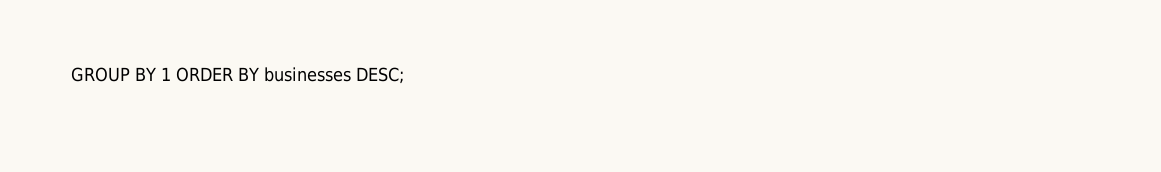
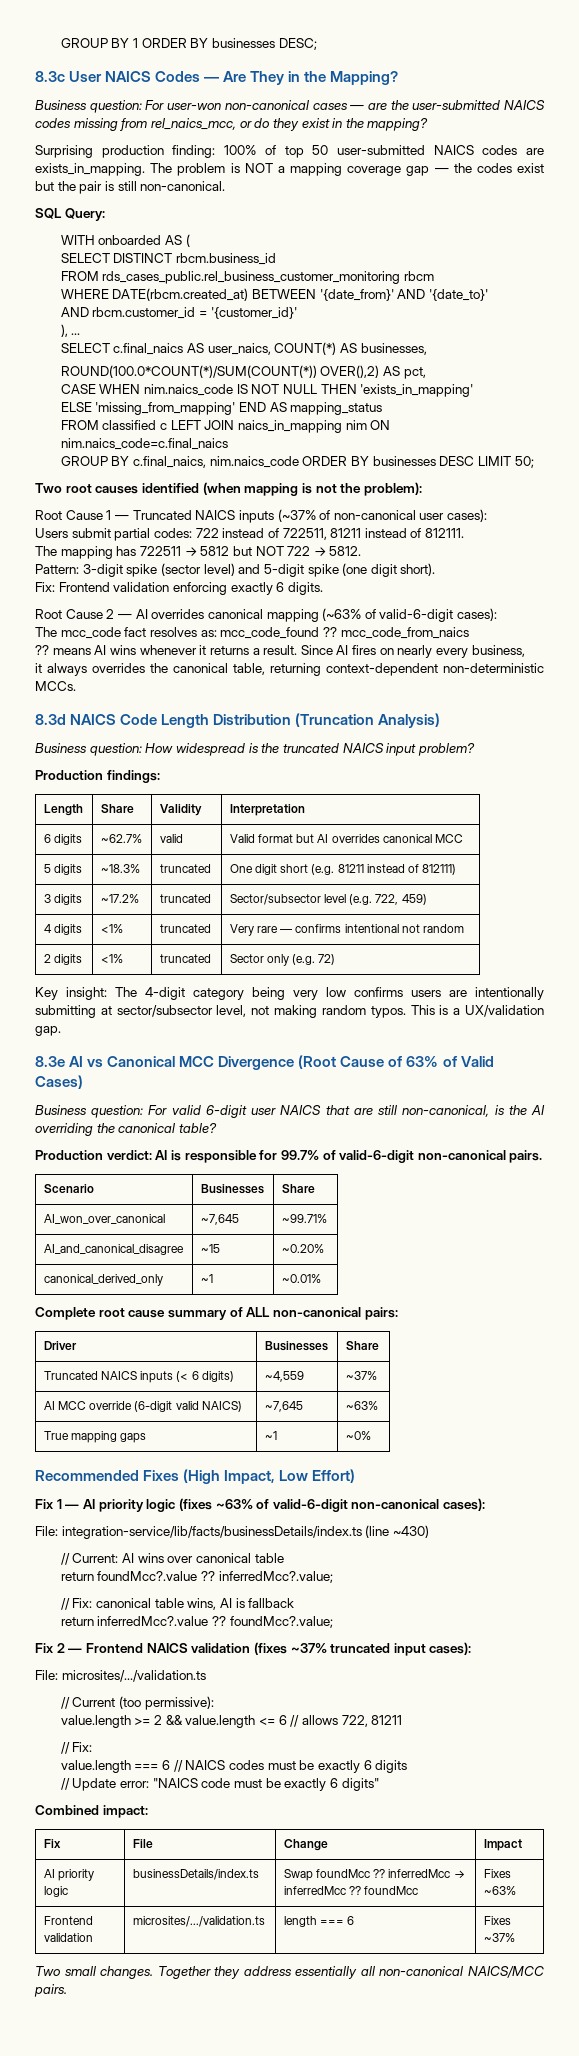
(405, 75) none -> [35,71,399,85] [35,100,545,113] [35,118,429,131] [35,145,544,158] [35,163,545,176] [35,181,226,194] [35,208,105,221] [60,234,190,247] [60,253,277,265] [60,271,435,284] [60,288,488,301] [60,307,297,319] [60,324,81,337] [60,342,427,355] [60,365,426,379] [60,384,474,397] [60,402,383,415] [60,420,391,433] [60,438,228,450] [60,456,534,468] [35,482,422,496] [35,509,488,523] [35,528,465,541] [35,546,362,559] [35,563,436,577] [35,582,323,595] [35,608,498,622] [35,627,469,639] [35,645,525,658] [35,663,544,676] [35,681,76,691] [35,713,441,728] [35,743,475,756] [35,770,160,783] [43,804,83,816] [100,804,134,813] [159,804,202,816] [229,804,305,816] [43,834,82,845] [100,834,142,843] [159,834,183,843] [229,834,464,843] [43,864,82,875] [100,864,140,873] [159,864,211,873] [229,864,457,875] [43,894,82,905] [100,894,139,903] [159,894,211,903] [229,894,427,905] [43,924,82,935] [100,924,123,933] [159,924,211,933] [229,924,465,936] [43,954,82,965] [100,954,123,963] [159,954,211,963] [229,954,336,966] [35,987,544,1000] [35,1005,544,1018] [35,1026,61,1036] [35,1055,494,1070] [35,1075,83,1089] [35,1105,545,1118] [35,1123,217,1136] [35,1150,543,1163] [43,1184,94,1193] [200,1184,264,1194] [281,1184,315,1193] [43,1214,165,1224] [200,1214,239,1225] [281,1214,327,1223] [43,1244,184,1255] [200,1244,220,1253] [281,1244,324,1253] [43,1274,163,1286] [200,1274,213,1283] [281,1274,321,1283] [35,1307,398,1320] [43,1341,77,1350] [264,1341,328,1351] [345,1341,379,1350] [43,1371,234,1383] [264,1371,304,1382] [345,1371,377,1380] [43,1401,242,1412] [264,1401,303,1412] [345,1401,378,1410] [43,1431,147,1443] [264,1431,277,1440] [345,1431,371,1440] [35,1469,356,1484] [35,1498,486,1512] [35,1525,429,1539] [60,1553,284,1565] [60,1571,333,1583] [60,1598,295,1610] [60,1616,333,1628] [35,1642,472,1656] [35,1670,206,1682] [60,1696,214,1710] [60,1715,403,1728] [60,1742,93,1754] [60,1760,408,1773] [60,1778,379,1791] [35,1805,148,1818] [43,1839,61,1848] [132,1839,153,1848] [283,1839,328,1851] [483,1839,522,1851] [43,1869,94,1881] [43,1886,68,1897] [132,1869,259,1880] [283,1869,465,1881] [283,1886,419,1895] [483,1869,511,1878] [483,1886,516,1895] [43,1916,93,1925] [43,1933,93,1942] [132,1916,265,1927] [283,1916,355,1927] [483,1916,511,1925] [483,1933,515,1942] [35,1966,544,1979] [34,1984,67,1997] // 8.3c User NAICS Codes — Are They in the Mapping? // Business question: For user-won non-canonical cases — are the user-submitted NAICS codes missing from rel_naics_mcc, or do they exist in the mapping? // Surprising production finding: 100% of top 50 user-submitted NAICS codes are exists_in_mapping. The problem is NOT a mapping coverage gap — the codes exist but the pair is still non-canonical. // SQL Query: // WITH onboarded AS ( // SELECT DISTINCT rbcm.business_id // FROM rds_cases_public.rel_business_customer_monitoring rbcm // WHERE DATE(rbcm.created_at) BETWEEN '{date_from}' AND '{date_to}' // AND rbcm.customer_id = '{customer_id}' // ), ... // SELECT c.final_naics AS user_naics, COUNT(*) AS businesses, // ROUND(100.0*COUNT(*)/SUM(COUNT(*)) OVER(),2) AS pct, // CASE WHEN nim.naics_code IS NOT NULL THEN 'exists_in_mapping' // ELSE 'missing_from_mapping' END AS mapping_status // FROM classified c LEFT JOIN naics_in_mapping nim ON nim.naics_code=c.final_naics // GROUP BY c.final_naics, nim.naics_code ORDER BY businesses DESC LIMIT 50; // Two root causes identified (when mapping is not the problem): // Root Cause 1 — Truncated NAICS inputs (~37% of non-canonical user cases): // Users submit partial codes: 722 instead of 722511, 81211 instead of 812111. // The mapping has 722511 → 5812 but NOT 722 → 5812. // Pattern: 3-digit spike (sector level) and 5-digit spike (one digit short). // Fix: Frontend validation enforcing exactly 6 digits. // Root Cause 2 — AI overrides canonical mapping (~63% of valid-6-digit cases): // The mcc_code fact resolves as: mcc_code_found ?? mcc_code_from_naics // ?? means AI wins whenever it returns a result. Since AI fires on nearly every business, // it always overrides the canonical table, returning context-dependent non-deterministic MCCs. // 8.3d NAICS Code Length Distribution (Truncation Analysis) // Business question: How widespread is the truncated NAICS input problem? // Production findings: // Length | Share | Validity | Interpretation // 6 digits | ~62.7% | valid | Valid format but AI overrides canonical MCC // 5 digits | ~18.3% | truncated | One digit short (e.g. 81211 instead of 812111) // 3 digits | ~17.2% | truncated | Sector/subsector level (e.g. 722, 459) // 4 digits | <1% | truncated | Very rare — confirms intentional not random // 2 digits | <1% | truncated | Sector only (e.g. 72) // Key insight: The 4-digit category being very low confirms users are intentionally submitting at sector/subsector level, not making random typos. This is a UX/validation gap. // 8.3e AI vs Canonical MCC Divergence (Root Cause of 63% of Valid Cases) // Business question: For valid 6-digit user NAICS that are still non-canonical, is the AI overriding the canonical table? // Production verdict: AI is responsible for 99.7% of valid-6-digit non-canonical pairs. // Scenario | Businesses | Share // AI_won_over_canonical | ~7,645 | ~99.71% // AI_and_canonical_disagree | ~15 | ~0.20% // canonical_derived_only | ~1 | ~0.01% // Complete root cause summary of ALL non-canonical pairs: // Driver | Businesses | Share // Truncated NAICS inputs (< 6 digits) | ~4,559 | ~37% // AI MCC override (6-digit valid NAICS) | ~7,645 | ~63% // True mapping gaps | ~1 | ~0% // Recommended Fixes (High Impact, Low Effort) // Fix 1 — AI priority logic (fixes ~63% of valid-6-digit non-canonical cases): // File: integration-service/lib/facts/businessDetails/index.ts (line ~430) // // Current: AI wins over canonical table // return foundMcc?.value ?? inferredMcc?.value; // // Fix: canonical table wins, AI is fallback // return inferredMcc?.value ?? foundMcc?.value; // Fix 2 — Frontend NAICS validation (fixes ~37% truncated input cases): // File: microsites/.../validation.ts // // Current (too permissive): // value.length >= 2 && value.length <= 6 // allows 722, 81211 // // Fix: // value.length === 6 // NAICS codes must be exactly 6 digits // // Update error: "NAICS code must be exactly 6 digits" // Combined impact: // Fix | File | Change | Impact // AI priority logic | businessDetails/index.ts | Swap foundMcc ?? inferredMcc → inferredMcc ?? foundMcc | Fixes ~63% // Frontend validation | microsites/.../validation.ts | length === 6 | Fixes ~37% // Two small changes. Together they address essentially all non-canonical NAICS/MCC pairs.

